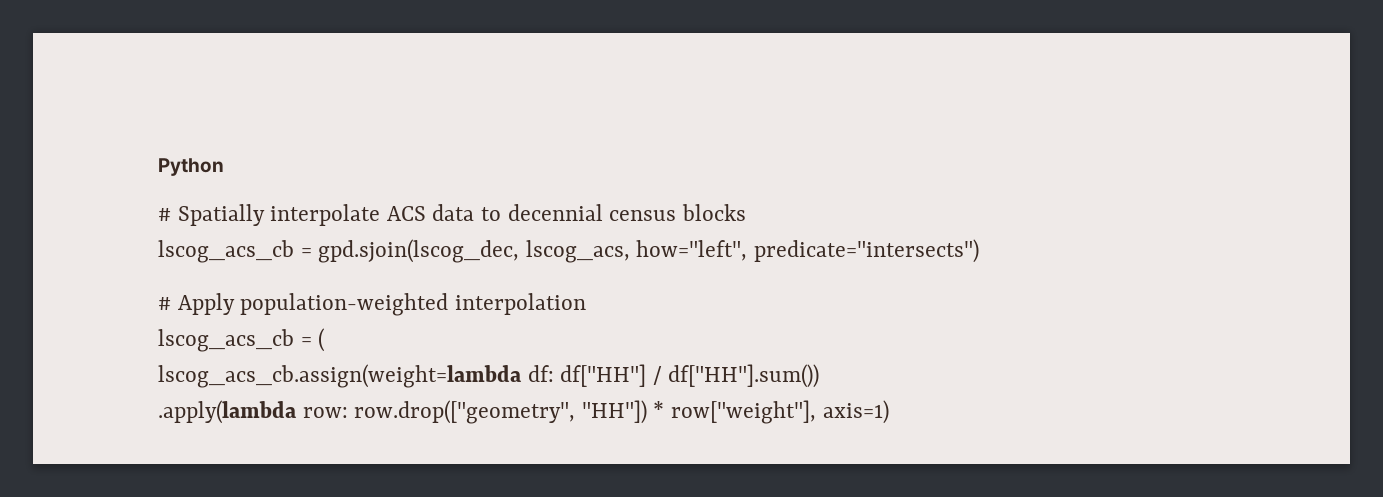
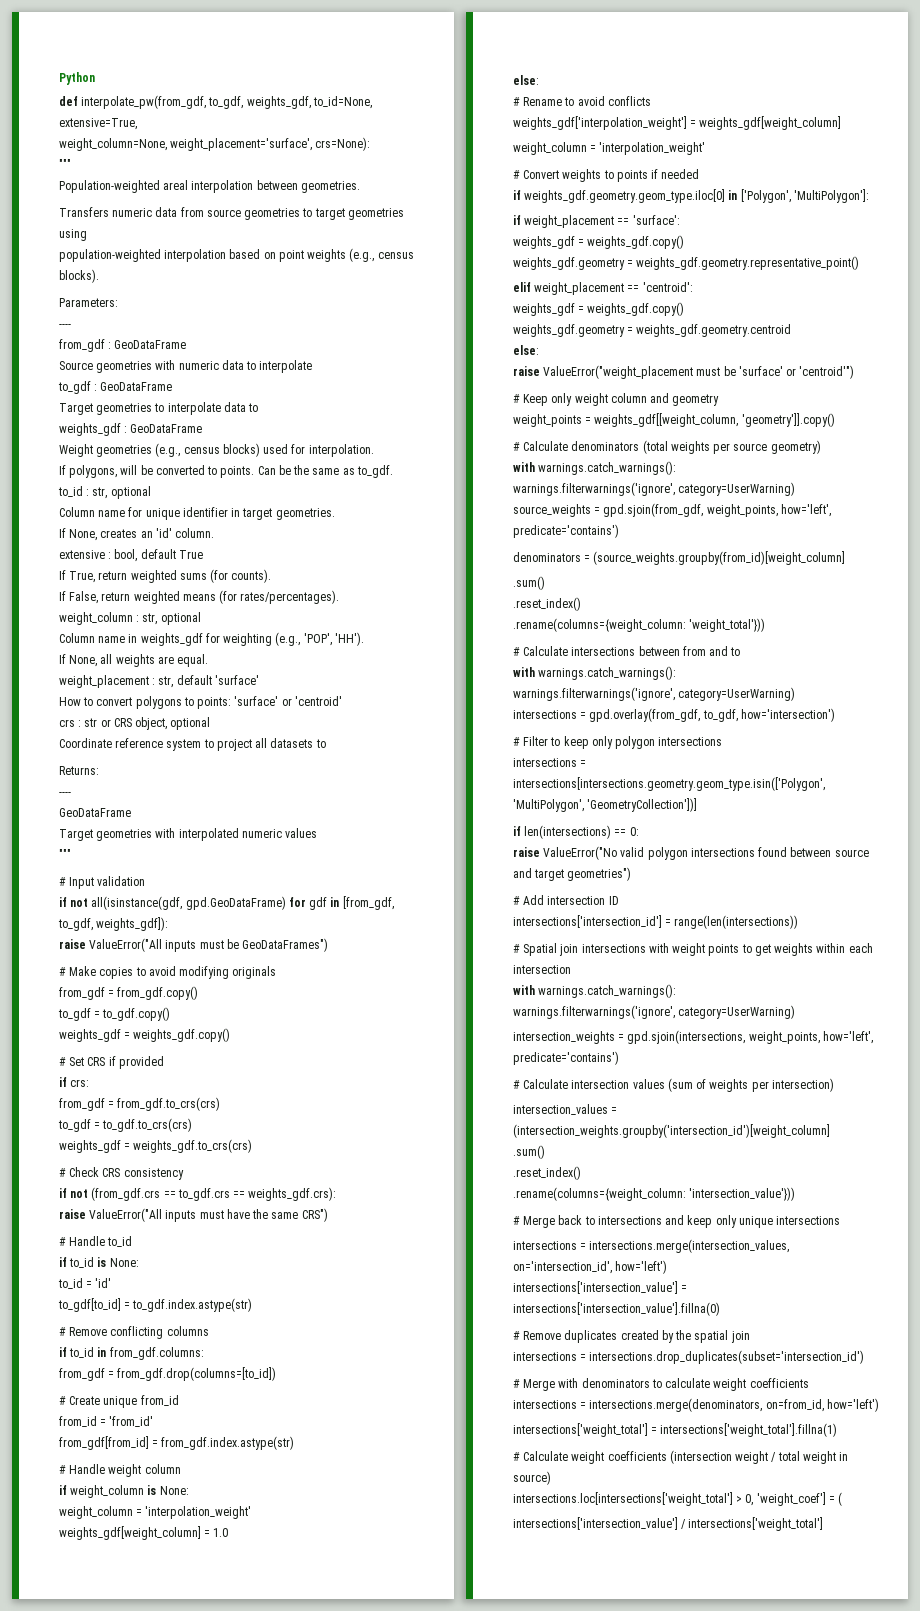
[158,204,746,226] [158,239,980,263] [158,293,586,316] [158,328,326,352] [158,364,820,388] [158,400,889,424] # Spatially interpolate ACS data to decennial census blocks // lscog_acs_cb = gpd.sjoin(lscog_dec, lscog_acs, how="left", predicate="intersects") // # Apply population-weighted interpolation // lscog_acs_cb = ( // lscog_acs_cb.assign(weight=lambda df: df["HH"] / df["HH"].sum()) // .apply(lambda row: row.drop(["geometry", "HH"]) * row["weight"], axis=1) -> [59,95,372,109] [59,118,137,130] [59,137,371,151] [59,159,71,169] [59,180,360,193] [59,207,404,220] [59,229,87,241] [59,248,414,262] [59,269,99,283] [59,298,118,307] [59,324,71,328] [59,339,187,352] [59,360,313,373] [58,381,173,394] [59,402,259,415] [59,423,203,436] [59,443,374,457] [59,465,393,478] [58,486,151,499] [59,507,335,520] [59,528,215,541] [59,549,203,562] [59,569,272,583] [59,590,340,604] [59,612,201,625] [59,632,364,646] [59,654,209,667] [59,675,259,688] [59,696,342,709] [59,717,211,730] [59,738,326,751] [59,766,99,775] [59,792,71,796] [59,808,131,817] [59,828,318,841] [59,849,71,859] [59,876,146,889] [59,896,394,910] [58,917,169,931] [59,938,329,952] [59,966,277,979] [59,986,199,1000] [58,1007,171,1021] [59,1028,231,1042] [59,1056,164,1069] [59,1077,90,1087] [59,1097,221,1111] [58,1118,193,1132] [59,1139,253,1153] [59,1167,184,1180] [59,1187,337,1201] [59,1208,328,1222] [59,1236,133,1247] [59,1257,139,1268] [58,1278,112,1289] [58,1298,253,1312] [59,1326,209,1339] [59,1347,204,1360] [59,1367,277,1381] [59,1395,179,1408] [59,1416,154,1427] [59,1436,295,1450] [59,1464,181,1477] [59,1485,189,1498] [59,1506,252,1519] [59,1526,229,1540] [513,75,539,85] [513,96,651,106] [513,116,842,130] [513,142,706,155] [513,169,700,182] [513,189,869,203] [513,215,680,228] [513,235,685,249] [513,256,860,270] [513,282,693,295] [513,302,685,316] [513,324,792,337] [513,345,539,355] [513,365,855,379] [513,393,720,406] [513,413,835,427] [513,440,821,454] [513,461,677,475] [513,482,796,496] [513,503,831,517] [513,524,619,538] [513,551,846,565] [513,576,545,590] [513,597,581,611] [513,618,766,632] [513,646,741,656] [513,666,677,680] [513,687,796,701] [513,708,835,722] [513,736,723,749] [513,758,587,767] [513,777,825,791] [513,798,698,812] [513,825,639,839] [513,846,869,860] [513,867,632,881] [513,895,619,905] [513,915,799,929] [513,943,873,956] [513,965,571,974] [513,984,677,998] [513,1005,796,1019] [513,1030,873,1044] [513,1051,619,1065] [513,1078,834,1092] [513,1104,618,1115] [513,1124,830,1138] [513,1145,545,1159] [513,1166,581,1180] [513,1187,796,1201] [513,1215,841,1228] [513,1239,790,1253] [513,1260,668,1274] [513,1281,688,1294] [513,1302,720,1316] [513,1330,750,1343] [513,1350,865,1364] [513,1378,809,1391] [513,1398,879,1412] [513,1423,838,1437] [513,1450,849,1464] [513,1471,551,1485] [513,1492,843,1506] [513,1517,824,1531] def interpolate_pw(from_gdf, to_gdf, weights_gdf, to_id=None, extensive=True, // weight_column=None, weight_placement='surface', crs=None): // """ // Population-weighted areal interpolation between geometries. // Transfers numeric data from source geometries to target geometries using // population-weighted interpolation based on point weights (e.g., census blocks). // Parameters: // ---- // from_gdf : GeoDataFrame // Source geometries with numeric data to interpolate // to_gdf : GeoDataFrame // Target geometries to interpolate data to // weights_gdf : GeoDataFrame // Weight geometries (e.g., census blocks) used for interpolation. // If polygons, will be converted to points. Can be the same as to_gdf. // to_id : str, optional // Column name for unique identifier in target geometries. // If None, creates an 'id' column. // extensive : bool, default True // If True, return weighted sums (for counts). // If False, return weighted means (for rates/percentages). // weight_column : str, optional // Column name in weights_gdf for weighting (e.g., 'POP', 'HH'). // If None, all weights are equal. // weight_placement : str, default 'surface' // How to convert polygons to points: 'surface' or 'centroid' // crs : str or CRS object, optional // Coordinate reference system to project all datasets to // Returns: // ---- // GeoDataFrame // Target geometries with interpolated numeric values // """ // # Input validation // if not all(isinstance(gdf, gpd.GeoDataFrame) for gdf in [from_gdf, to_gdf, weights_gdf]): // raise ValueError("All inputs must be GeoDataFrames") // # Make copies to avoid modifying originals // from_gdf = from_gdf.copy() // to_gdf = to_gdf.copy() // weights_gdf = weights_gdf.copy() // # Set CRS if provided // if crs: // from_gdf = from_gdf.to_crs(crs) // to_gdf = to_gdf.to_crs(crs) // weights_gdf = weights_gdf.to_crs(crs) // # Check CRS consistency // if not (from_gdf.crs == to_gdf.crs == weights_gdf.crs): // raise ValueError("All inputs must have the same CRS") // # Handle to_id // if to_id is None: // to_id = 'id' // to_gdf[to_id] = to_gdf.index.astype(str) // # Remove conflicting columns // if to_id in from_gdf.columns: // from_gdf = from_gdf.drop(columns=[to_id]) // # Create unique from_id // from_id = 'from_id' // from_gdf[from_id] = from_gdf.index.astype(str) // # Handle weight column // if weight_column is None: // weight_column = 'interpolation_weight' // weights_gdf[weight_column] = 1.0 // else: // # Rename to avoid conflicts // weights_gdf['interpolation_weight'] = weights_gdf[weight_column] // weight_column = 'interpolation_weight' // # Convert weights to points if needed // if weights_gdf.geometry.geom_type.iloc[0] in ['Polygon', 'MultiPolygon']: // if weight_placement == 'surface': // weights_gdf = weights_gdf.copy() // weights_gdf.geometry = weights_gdf.geometry.representative_point() // elif weight_placement == 'centroid': // weights_gdf = weights_gdf.copy() // weights_gdf.geometry = weights_gdf.geometry.centroid // else: // raise ValueError("weight_placement must be 'surface' or 'centroid'") // # Keep only weight column and geometry // weight_points = weights_gdf[[weight_column, 'geometry']].copy() // # Calculate denominators (total weights per source geometry) // with warnings.catch_warnings(): // warnings.filterwarnings('ignore', category=UserWarning) // source_weights = gpd.sjoin(from_gdf, weight_points, how='left', predicate='contains') // denominators = (source_weights.groupby(from_id)[weight_column] // .sum() // .reset_index() // .rename(columns={weight_column: 'weight_total'})) // # Calculate intersections between from and to // with warnings.catch_warnings(): // warnings.filterwarnings('ignore', category=UserWarning) // intersections = gpd.overlay(from_gdf, to_gdf, how='intersection') // # Filter to keep only polygon intersections // intersections = intersections[intersections.geometry.geom_type.isin(['Polygon', 'MultiPolygon', 'GeometryCollection'])] // if len(intersections) == 0: // raise ValueError("No valid polygon intersections found between source and target geometries") // # Add intersection ID // intersections['intersection_id'] = range(len(intersections)) // # Spatial join intersections with weight points to get weights within each intersection // with warnings.catch_warnings(): // warnings.filterwarnings('ignore', category=UserWarning) // intersection_weights = gpd.sjoin(intersections, weight_points, how='left', predicate='contains') // # Calculate intersection values (sum of weights per intersection) // intersection_values = (intersection_weights.groupby('intersection_id')[weight_column] // .sum() // .reset_index() // .rename(columns={weight_column: 'intersection_value'})) // # Merge back to intersections and keep only unique intersections // intersections = intersections.merge(intersection_values, on='intersection_id', how='left') // intersections['intersection_value'] = intersections['intersection_value'].fillna(0) // # Remove duplicates created by the spatial join // intersections = intersections.drop_duplicates(subset='intersection_id') // # Merge with denominators to calculate weight coefficients // intersections = intersections.merge(denominators, on=from_id, how='left') // intersections['weight_total'] = intersections['weight_total'].fillna(1) // # Calculate weight coefficients (intersection weight / total weight in source) // intersections.loc[intersections['weight_total'] > 0, 'weight_coef'] = ( // intersections['intersection_value'] / intersections['weight_total']

